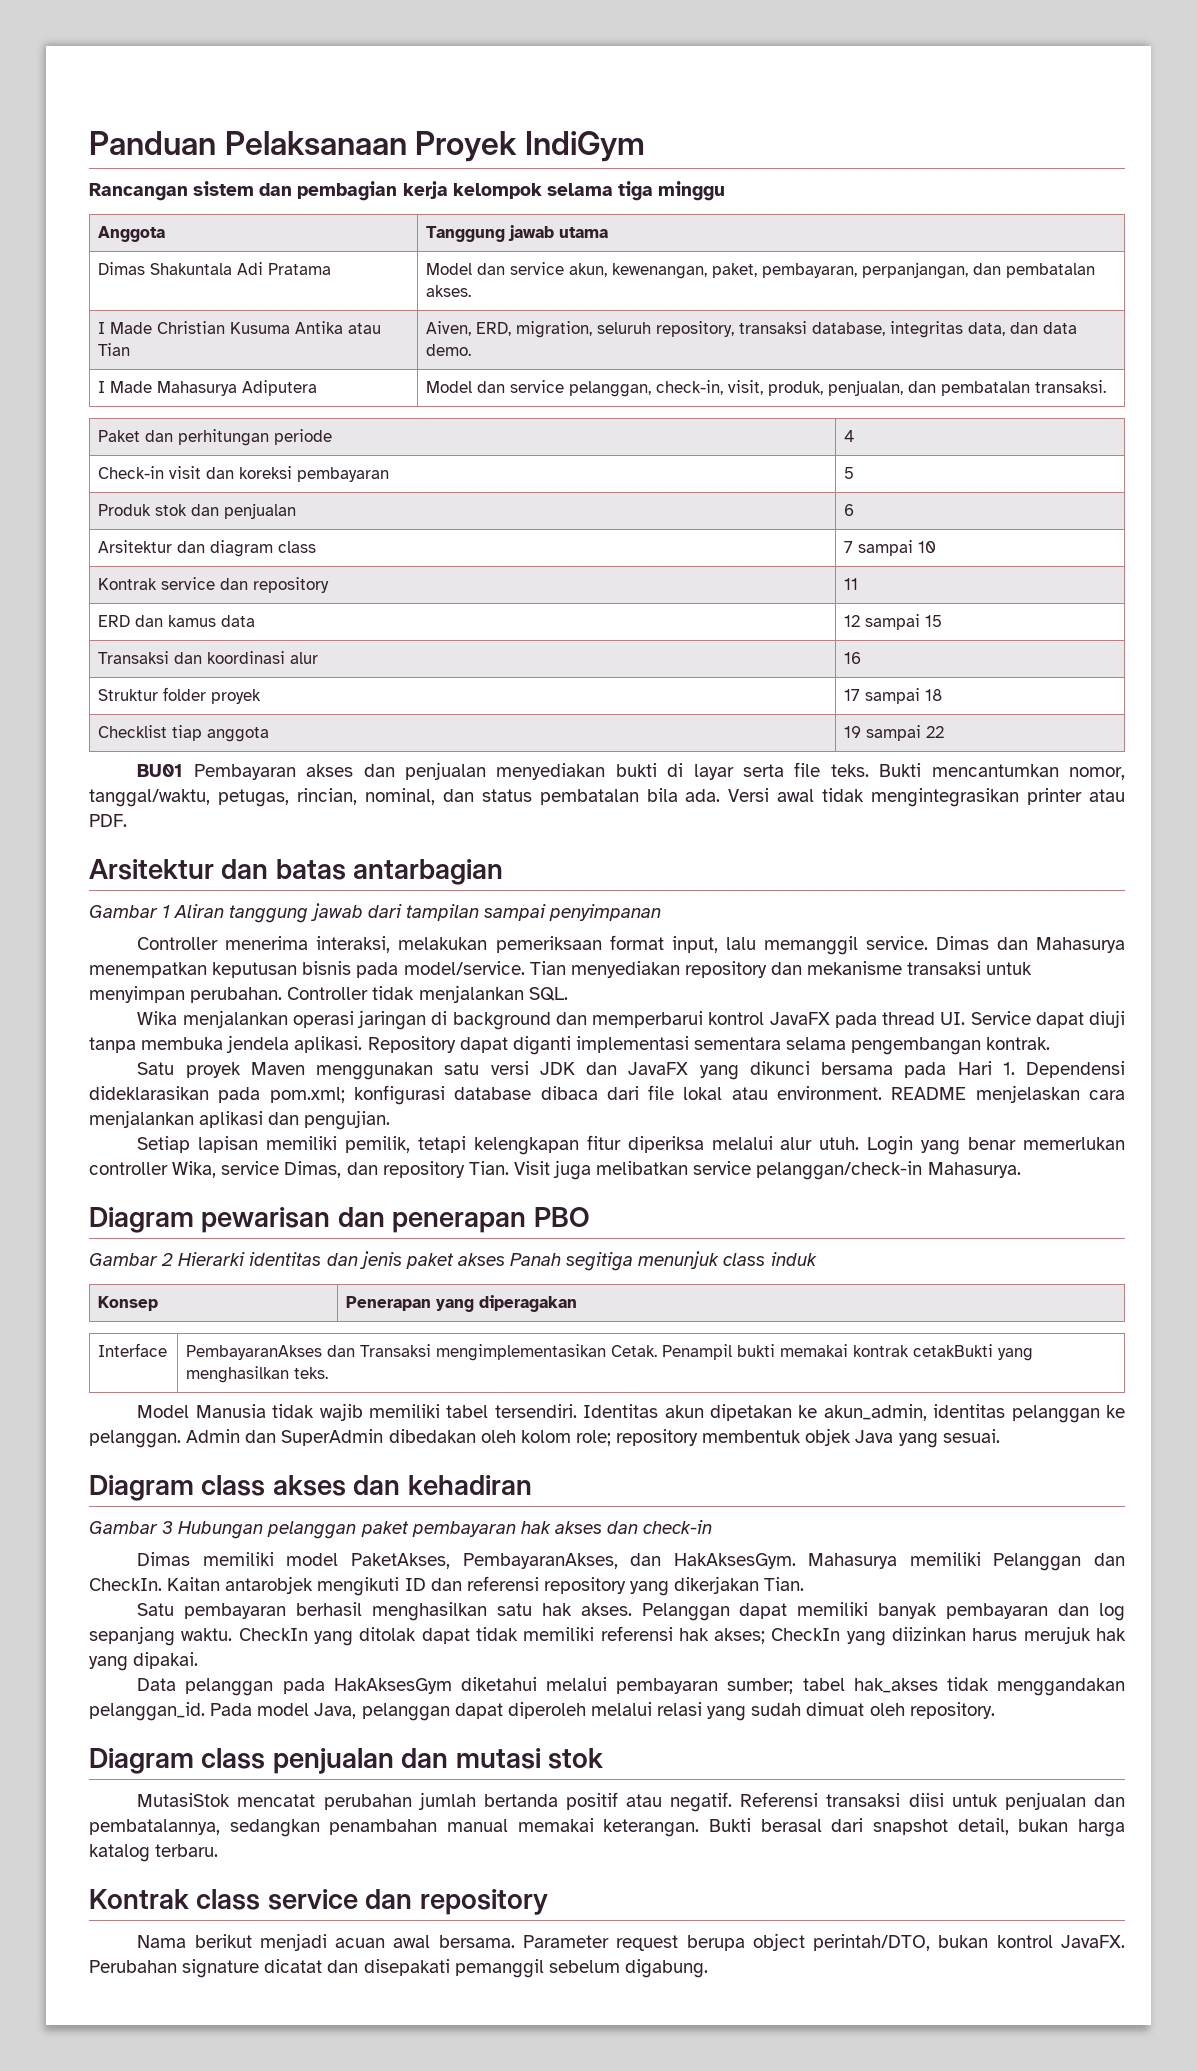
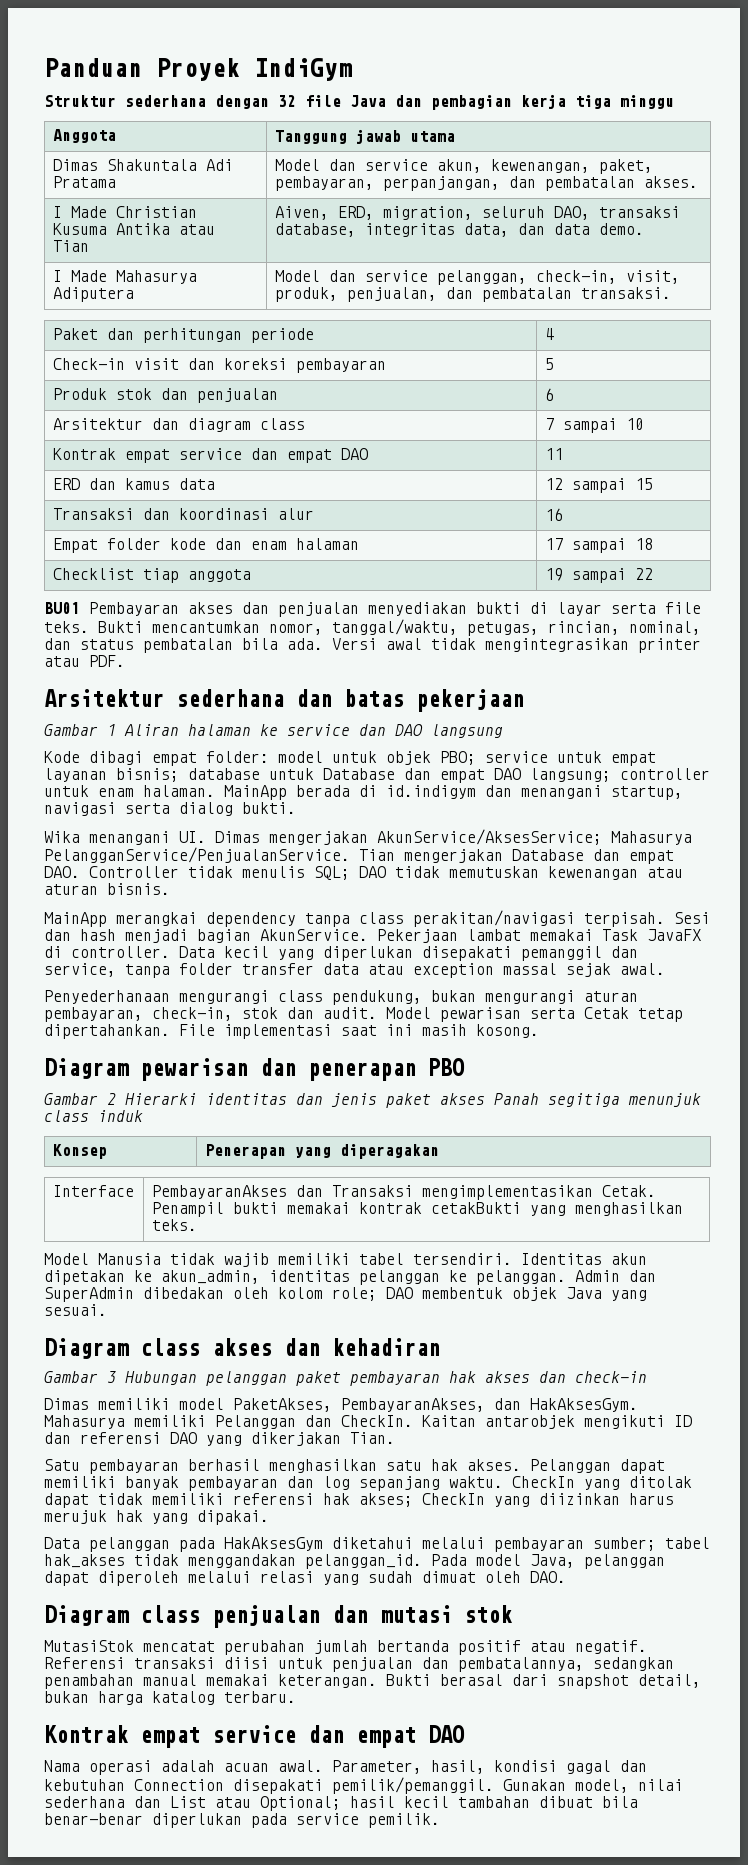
[224,131,407,155] Pelaksanaan -> (142, 67) none
[89,181,255,201] Rancangan sistem -> [44,95,386,109] Struktur sederhana dengan 32 file Java
[452,183,613,199] kelompok selama -> (566, 101) none
[656,321,735,337] repository, -> [553,206,590,220] DAO,
[161,577,330,593] service dan repository -> [124,448,368,463] empat service dan empat DAO
[98,687,262,704] Struktur folder proyek -> [52,538,359,553] Empat folder kode dan enam halaman
(214, 869) none -> [176,689,284,707] sederhana
[353,859,504,885] antarbagian -> [416,689,524,712] pekerjaan
[229,903,662,923] [137,935,1126,955] [89,961,1033,978] [89,985,568,1003] [137,1010,1126,1030] [89,1035,1051,1055] [137,1061,1126,1080] [89,1085,1125,1105] [89,1110,391,1130] [137,1135,1126,1155] [89,1160,1021,1180] tanggung jawab dari tampilan sampai penyimpanan // Controller menerima interaksi, melakukan pemeriksaan format input, lalu memanggil service. Dimas dan Mahasurya menempatkan keputusan bisnis pada model/service. Tian menyediakan repository dan mekanisme transaksi untuk menyimpan perubahan. Controller tidak menjalankan SQL. // Wika menjalankan operasi jaringan di background dan memperbarui kontrol JavaFX pada thread UI. Service dapat diuji tanpa membuka jendela aplikasi. Repository dapat diganti implementasi sementara selama pengembangan kontrak. // Satu proyek Maven menggunakan satu versi JDK dan JavaFX yang dikunci bersama pada Hari 1. Dependensi dideklarasikan pada pom.xml; konfigurasi database dibaca dari file lokal atau environment. README menjelaskan cara menjalankan aplikasi dan pengujian. // Setiap lapisan memiliki pemilik, tetapi kelengkapan fitur diperiksa melalui alur utuh. Login yang benar memerlukan controller Wika, service Dimas, dan repository Tian. Visit juga melibatkan service pelanggan/check-in Mahasurya. -> [188,724,503,738] [44,751,656,766] [44,768,710,783] [44,785,683,800] [44,802,296,816] [44,829,692,845] [44,847,674,864] [44,866,683,880] [44,883,170,895] [44,910,710,927] [44,929,701,943] [44,946,638,961] [44,963,665,978] [44,990,638,1005] [44,1007,683,1022] [44,1024,539,1039] halaman ke service dan DAO langsung // Kode dibagi empat folder: model untuk objek PBO; service untuk empat layanan bisnis; database untuk Database dan empat DAO langsung; controller untuk enam halaman. MainApp berada di id.indigym dan menangani startup, navigasi serta dialog bukti. // Wika menangani UI. Dimas mengerjakan AkunService/AksesService; Mahasurya PelangganService/PenjualanService. Tian mengerjakan Database dan empat DAO. Controller tidak menulis SQL; DAO tidak memutuskan kewenangan atau aturan bisnis. // MainApp merangkai dependency tanpa class perakitan/navigasi terpisah. Sesi dan hash menjadi bagian AkunService. Pekerjaan lambat memakai Task JavaFX di controller. Data kecil yang diperlukan disepakati pemanggil dan service, tanpa folder transfer data atau exception massal sejak awal. // Penyederhanaan mengurangi class pendukung, bukan mengurangi aturan pembayaran, check-in, stok dan audit. Model pewarisan serta Cetak tetap dipertahankan. File implementasi saat ini masih kosong.
[616,1429,699,1446] repository -> [386,1287,413,1299] DAO
[543,1577,626,1594] repository -> [170,1432,197,1444] DAO
[909,1702,995,1719] repository. -> [530,1571,566,1583] DAO.
[196,1889,548,1915] class service dan repository -> [140,1725,465,1748] empat service dan empat DAO
[194,1933,1126,1951] [89,1959,708,1978] berikut menjadi acuan awal bersama. Parameter request berupa object perintah/DTO, bukan kontrol JavaFX. Perubahan signature dicatat dan disepakati pemanggil sebelum digabung. -> [89,1760,647,1775] [44,1777,683,1794] [44,1796,638,1811] [44,1813,440,1828] operasi adalah acuan awal. Parameter, hasil, kondisi gagal dan kebutuhan Connection disepakati pemilik/pemanggil. Gunakan model, nilai sederhana dan List atau Optional; hasil kecil tambahan dibuat bila benar-benar diperlukan pada service pemilik.

